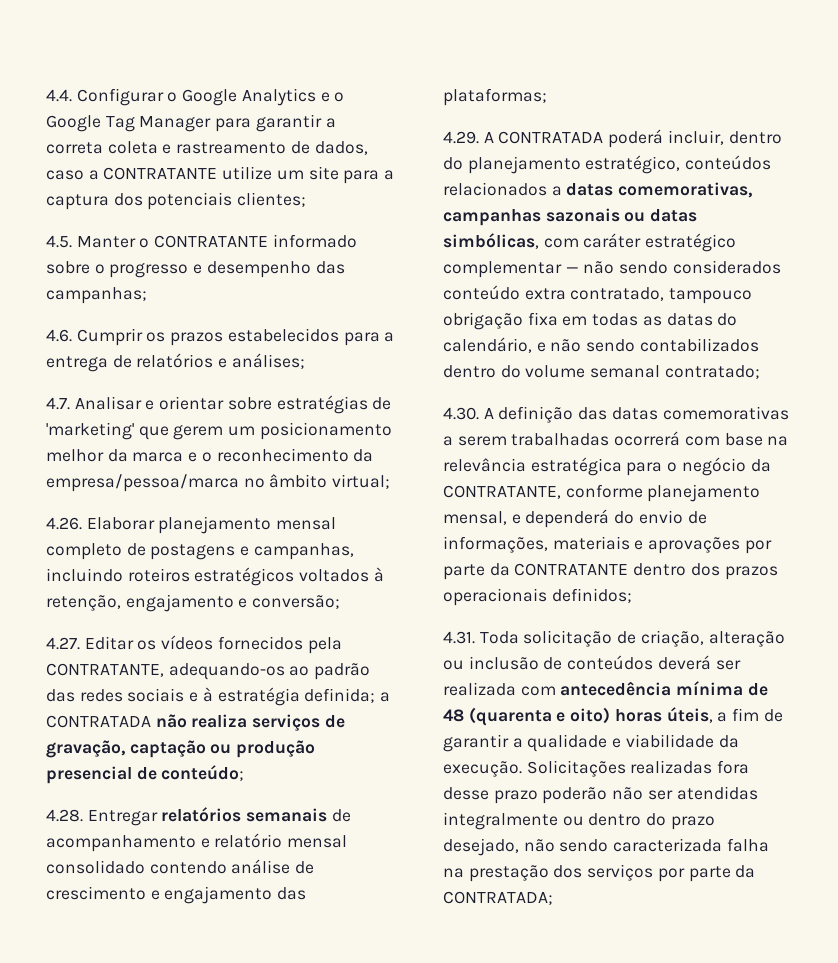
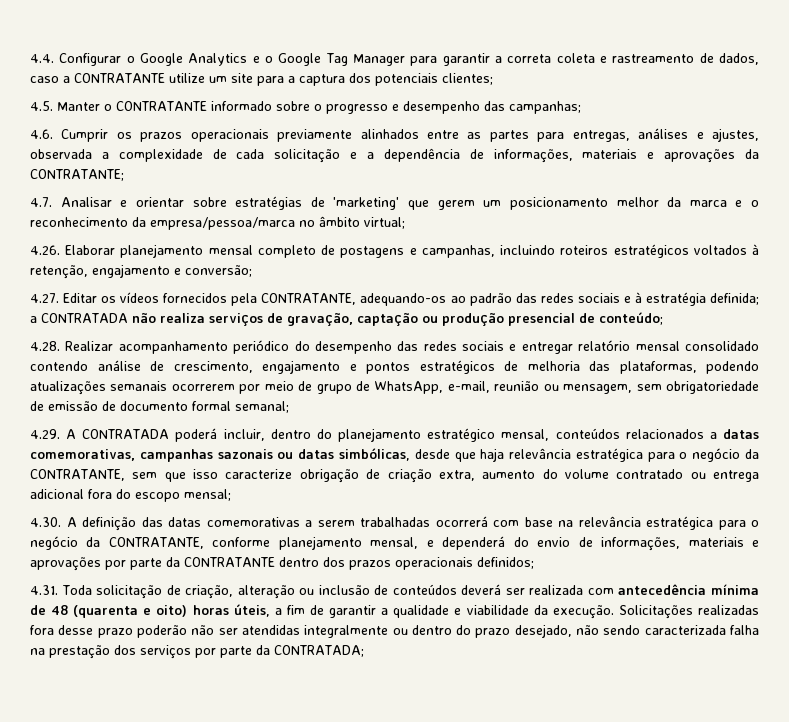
[227,328,395,346] [46,353,305,372] estabelecidos para a entrega de relatórios e análises; -> [190,128,760,142] [30,148,759,163] [30,169,124,181] operacionais previamente alinhados entre as partes para entregas, análises e ajustes, observada a complexidade de cada solicitação e a dependência de informações, materiais e aprovações da CONTRATANTE;
[87,807,351,826] [46,835,210,852] Entregar relatórios semanais de acompanhamento e -> [65,340,573,354] Realizar acompanhamento periódico do desempenho das redes sociais e entregar
[46,886,307,904] [443,88,547,106] crescimento e engajamento das plataformas; -> [173,360,759,374] [30,381,760,395] [30,401,289,413] crescimento, engajamento e pontos estratégicos de melhoria das plataformas, podendo atualizações semanais ocorrerem por meio de grupo de WhatsApp, e-mail, reunião ou mensagem, sem obrigatoriedade de emissão de documento formal semanal;
[585,155,681,174] estratégico, -> [427,428,550,442] estratégico mensal,
[543,233,737,252] [443,260,781,278] [443,285,753,304] [443,312,738,330] [443,337,759,353] [443,365,760,379] com caráter estratégico complementar — não sendo considerados conteúdo extra contratado, tampouco obrigação fixa em todas as datas do calendário, e não sendo contabilizados dentro do volume semanal contratado; -> [414,448,760,462] [30,469,759,483] [30,489,231,502] desde que haja relevância estratégica para o negócio da CONTRATANTE, sem que isso caracterize obrigação de criação extra, aumento do volume contratado ou entrega adicional fora do escopo mensal;

